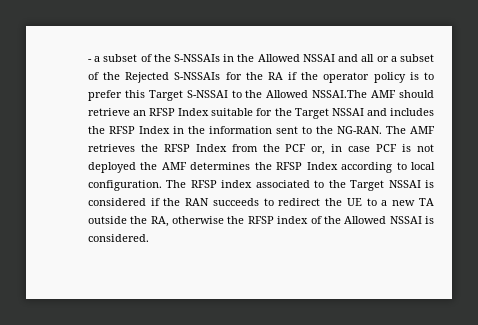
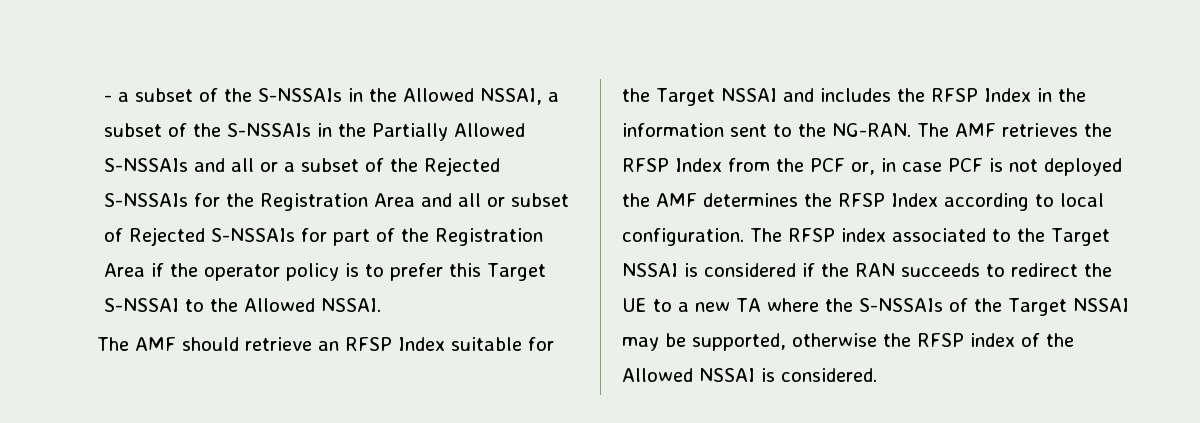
[302,54,335,62] NSSAI -> [480,88,560,105] [104,123,526,141] [104,158,189,172] NSSAI, a subset of the S-NSSAIs in the Partially Allowed S-NSSAIs
[267,72,283,80] RA -> [260,193,570,211] [104,227,544,246] [104,263,146,277] Registration Area and all or subset of Rejected S-NSSAIs for part of the Registration Area
[312,90,368,98] NSSAI.The -> [321,298,382,312] [97,337,130,351] NSSAI. // The
[87,216,169,227] outside the RA, -> [766,298,1129,316] [622,333,786,351] where the S-NSSAIs of the Target NSSAI may be supported,

